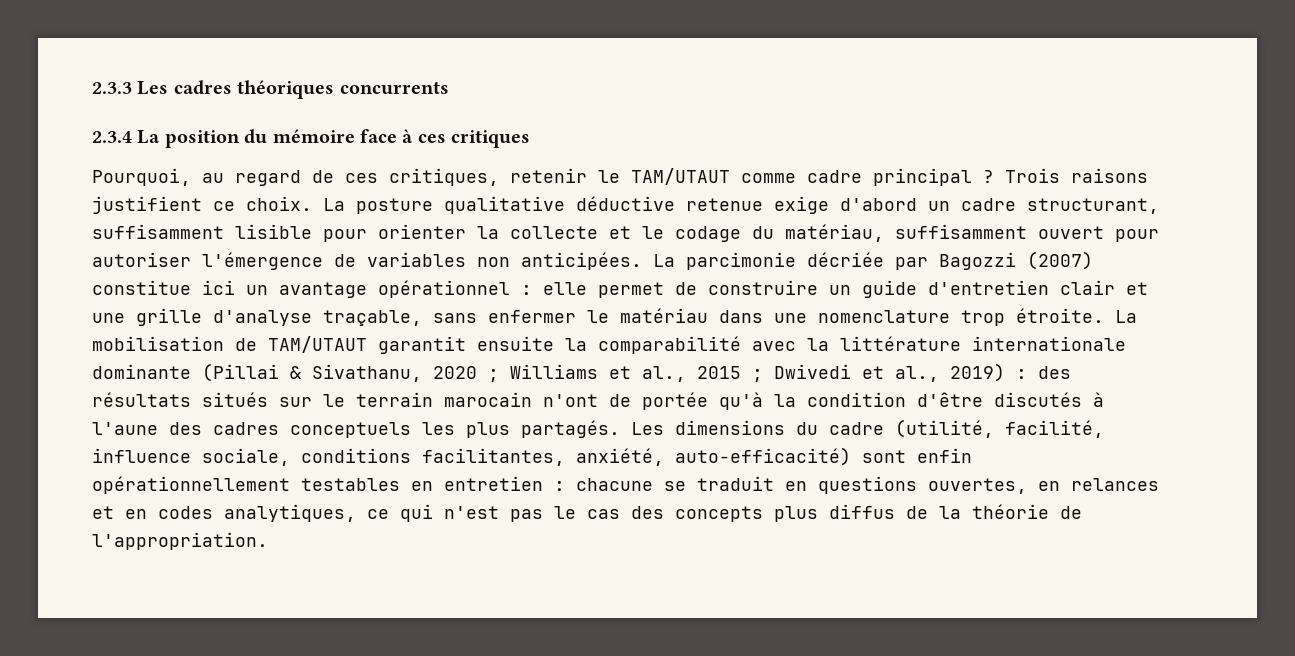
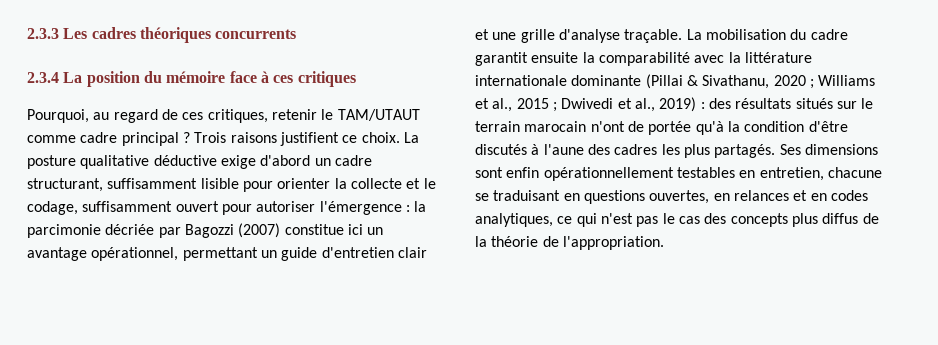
[686,198,763,211] retenue -> (217, 160) none
[675,224,884,242] codage du matériau, -> [27,201,78,215] codage,
[334,252,675,270] de variables non anticipées. La -> [405,201,427,212] : la
[378,280,818,298] opérationnel : elle permet de construire -> [91,247,258,261] opérationnel, permettant
[323,308,1137,326] [92,336,367,353] traçable, sans enfermer le matériau dans une nomenclature trop étroite. La mobilisation de TAM/UTAUT -> [624,29,848,43] traçable. La mobilisation du cadre
[290,422,411,438] conceptuels -> (658, 149) none
[631,419,1104,438] [92,447,851,466] Les dimensions du cadre (utilité, facilité, influence sociale, conditions facilitantes, anxiété, auto-efficacité) -> [779,144,878,155] Ses dimensions
[444,476,565,491] entretien : -> [759,167,824,181] entretien,
[697,476,774,491] traduit -> [493,190,561,201] traduisant

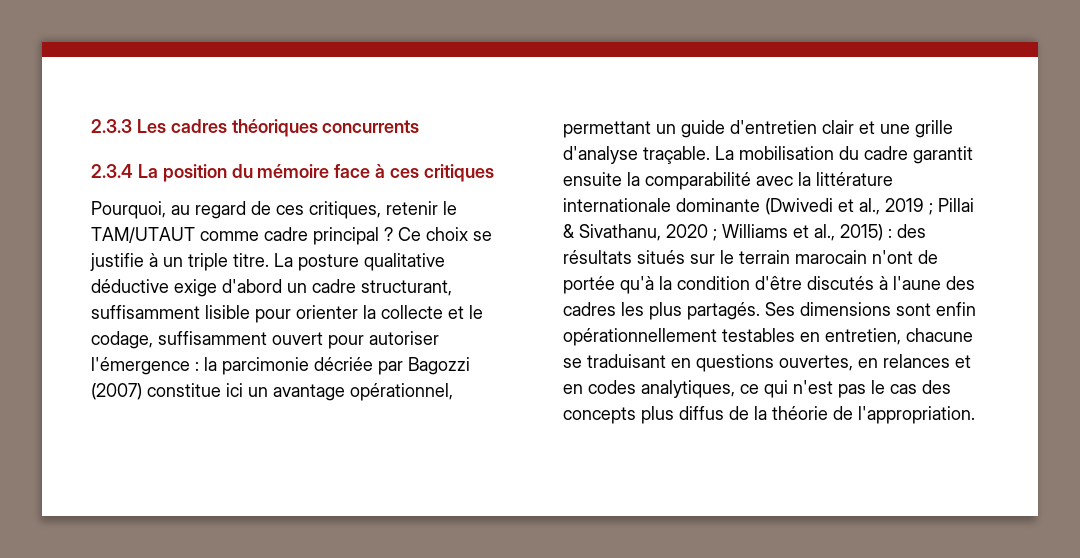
[194,132,400,146] Trois raisons justifient ce choix. -> [398,227,492,241] [90,253,269,271] Ce choix se justifie à un triple titre.
[645,74,683,89] (Pillai -> [765,198,974,215] (Dwivedi et al., 2019 ; Pillai
[516,97,697,112] 2015 ; Dwivedi et al., 2019) -> [840,224,883,241] 2015)

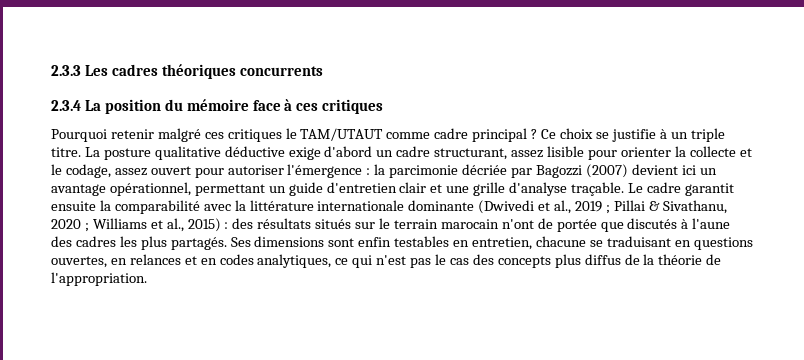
[91,201,438,219] Pourquoi, au regard de ces critiques, retenir -> [51,128,282,142] Pourquoi retenir malgré ces critiques
[91,305,200,319] suffisamment -> [511,150,544,158] assez
[158,331,267,345] suffisamment -> [114,168,147,176] assez
[147,383,221,397] constitue -> [631,164,678,175] devient
[715,146,859,160] La mobilisation du -> [627,183,643,193] Le
[620,276,802,294] qu'à la condition d'être -> [600,222,624,232] que
[563,328,717,346] opérationnellement -> (392, 242) none

